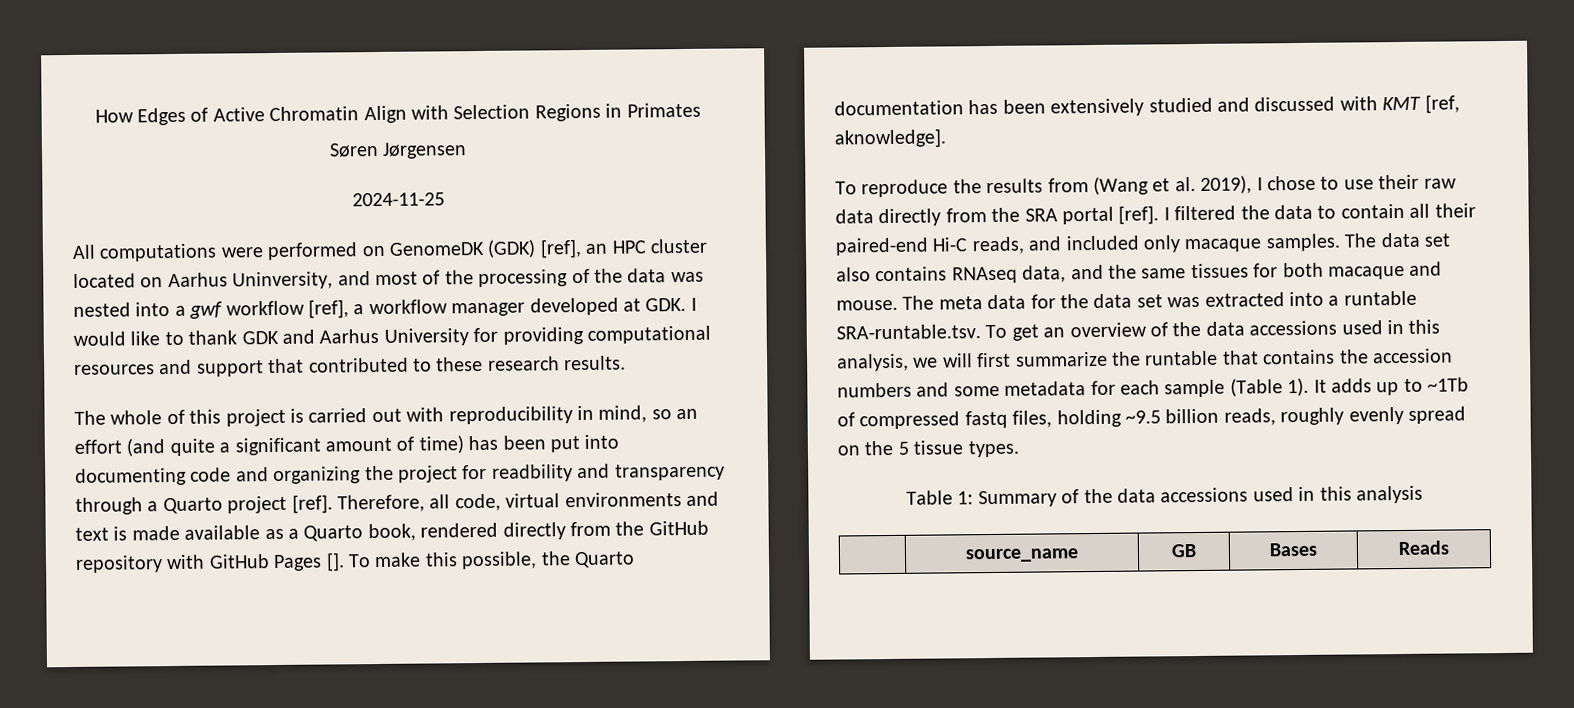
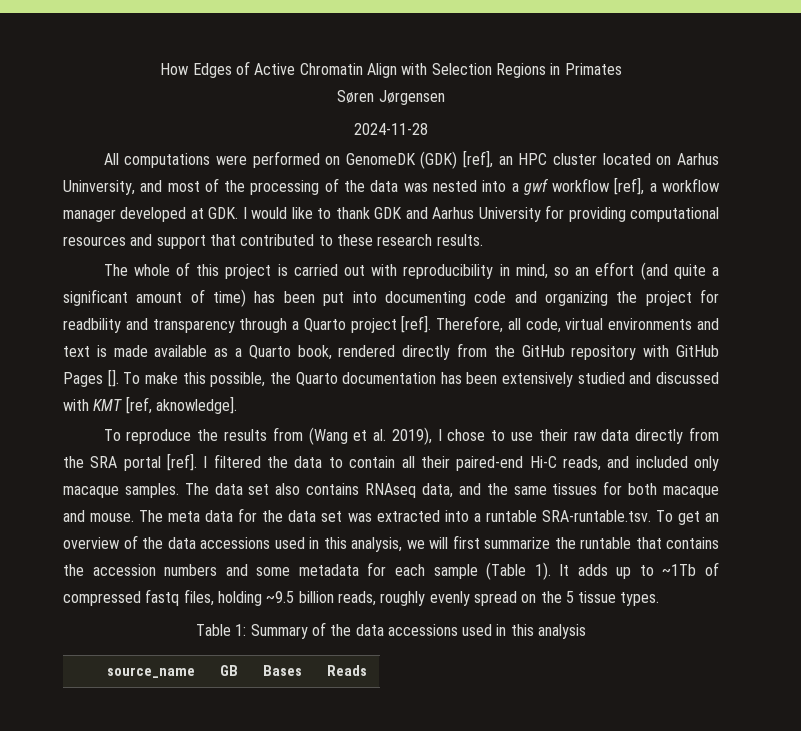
[352,192,445,207] 2024-11-25 -> [354,123,428,135] 2024-11-28

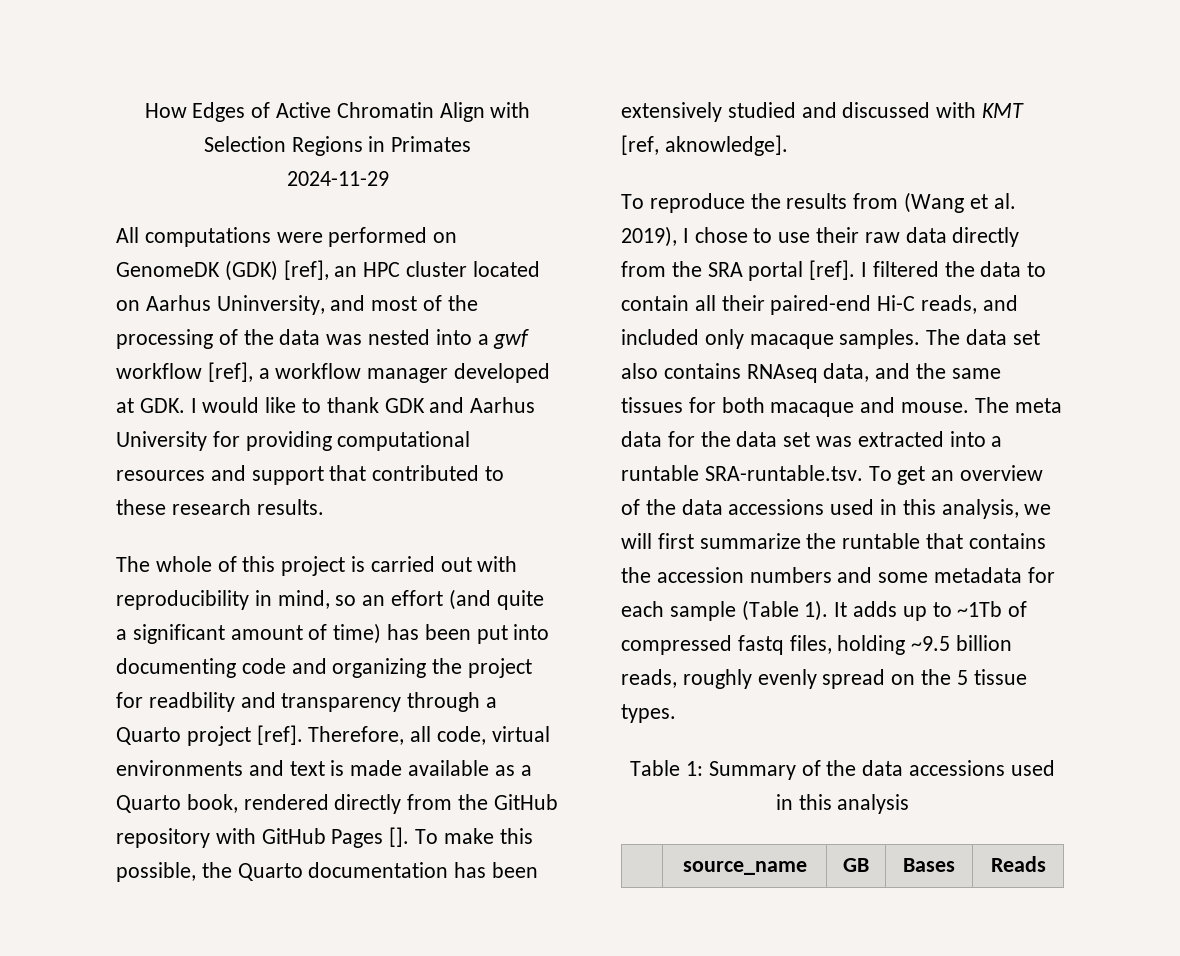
[337,90,445,105] [354,123,428,135] Søren Jørgensen // 2024-11-28 -> [286,171,389,186] 2024-11-29

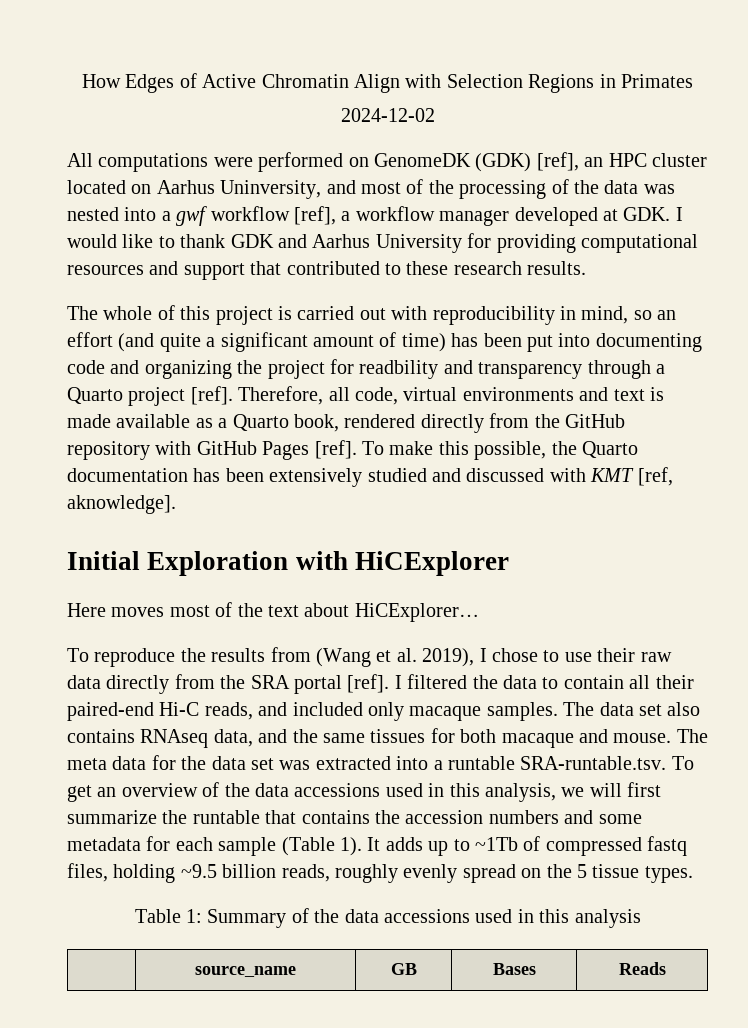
[286,171,389,186] 2024-11-29 -> [340,108,435,122] 2024-12-02
[389,827,410,847] []. -> [314,440,357,459] [ref].
(788, 145) none -> [67,551,509,576] [67,602,479,622] // Initial Exploration with HiCExplorer // Here moves most of the text about HiCExplorer…

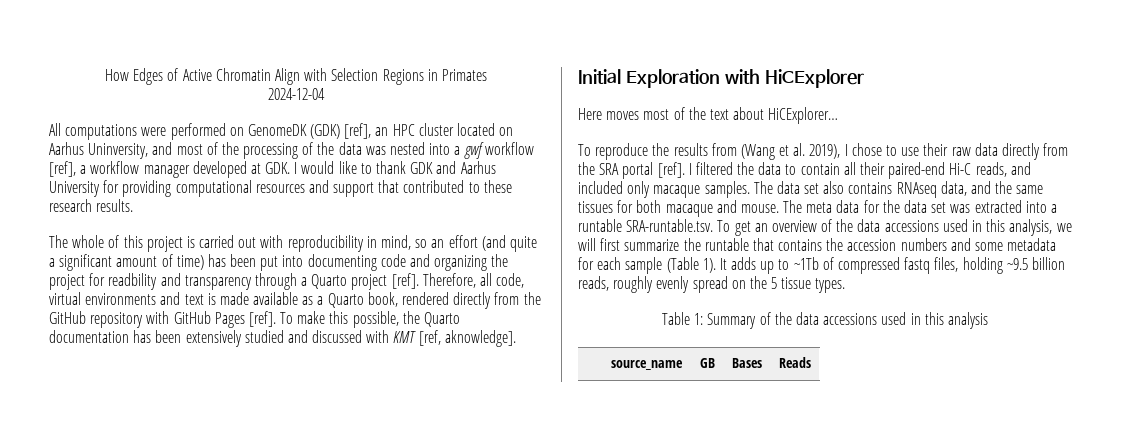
[340,108,435,122] 2024-12-02 -> [268,88,325,100] 2024-12-04

